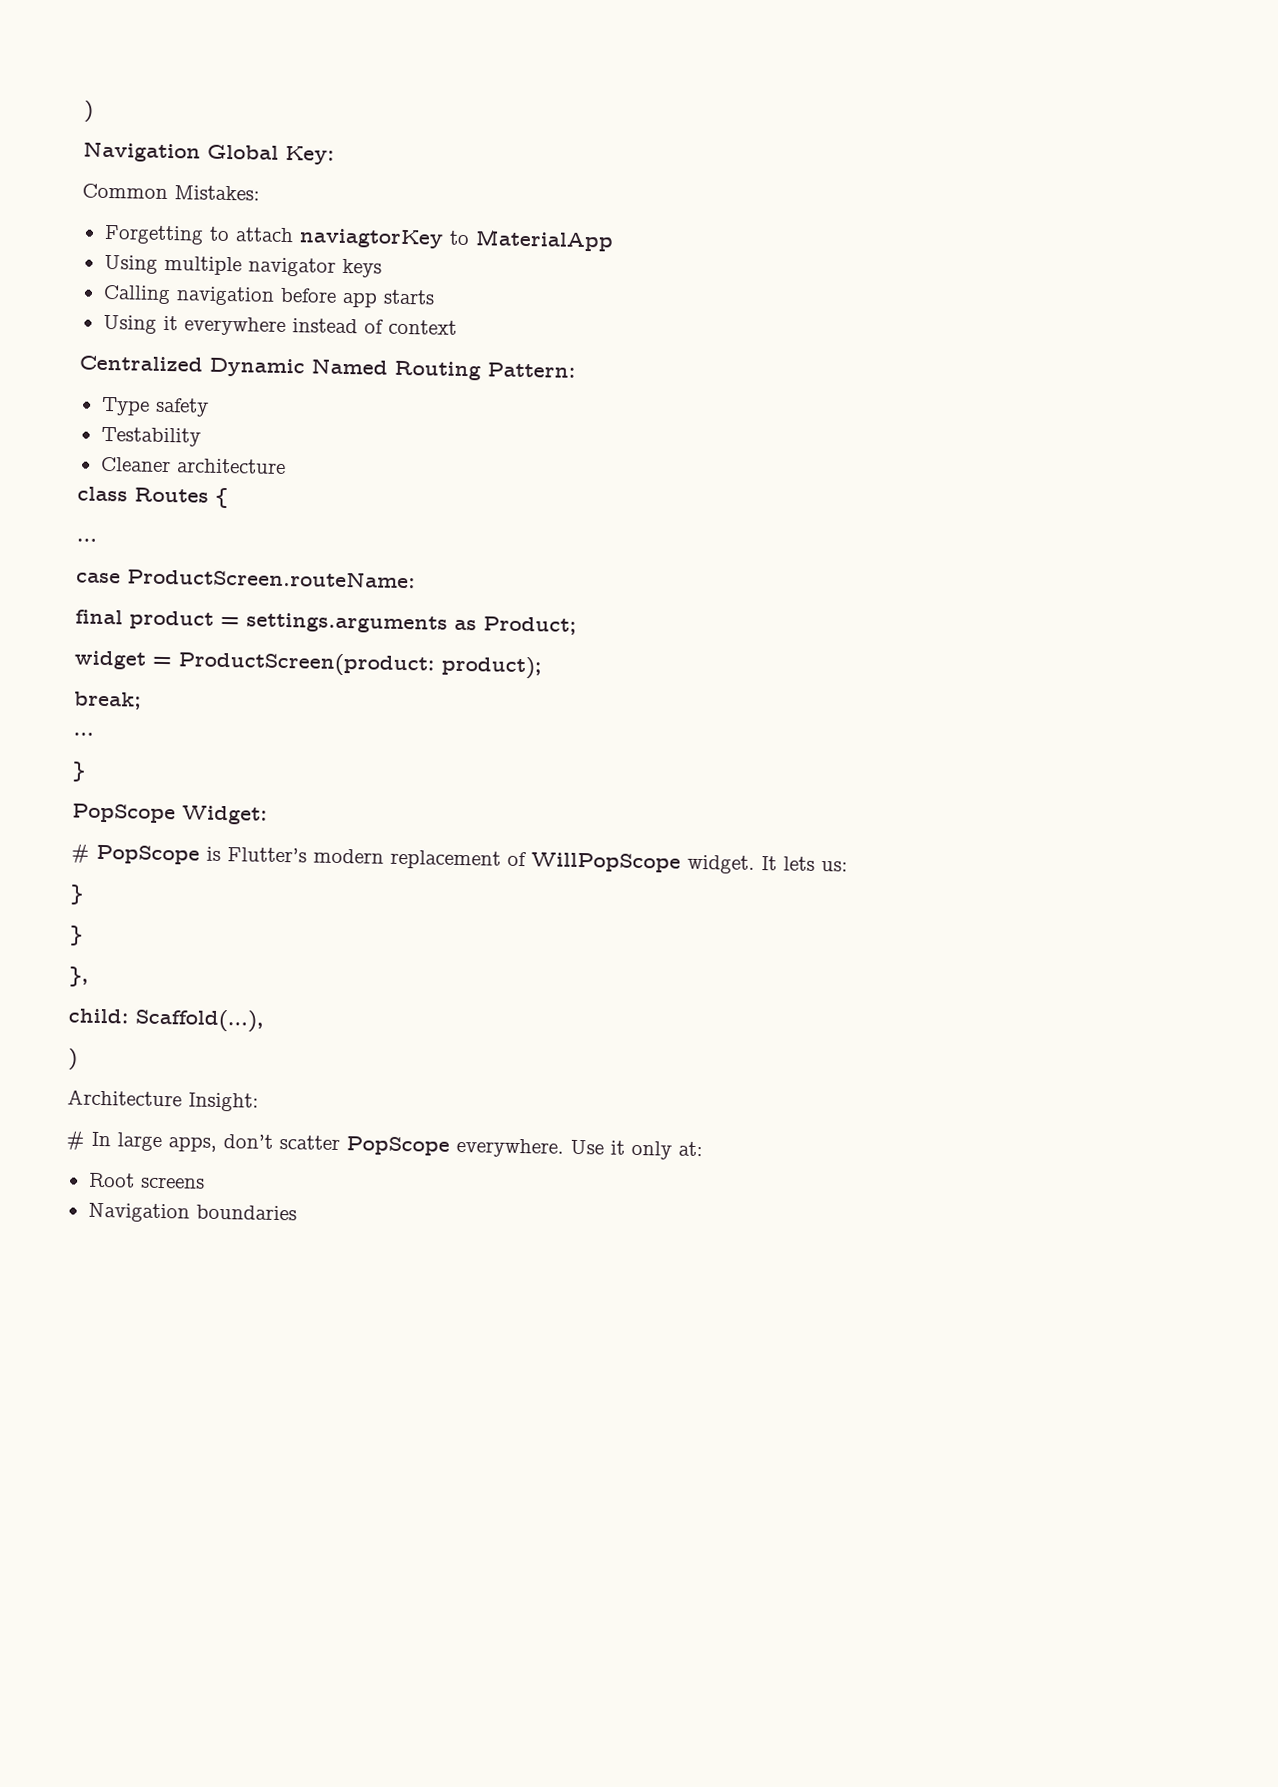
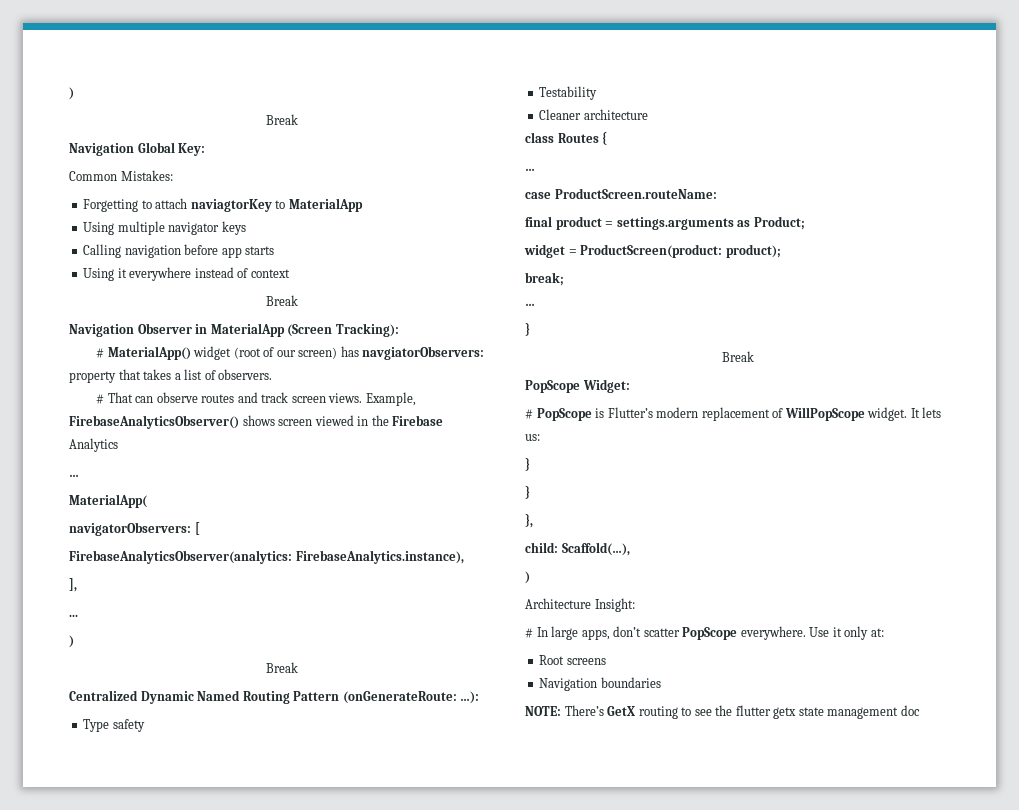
[83,100,94,123] ) -> [69,87,74,100] [265,114,298,125] ) // Break
(457, 327) none -> [265,295,298,306] [69,323,399,337] [96,346,485,360] [69,369,273,383] [96,392,416,406] [69,415,444,429] [69,438,118,452] [69,474,79,477] [69,494,147,508] [69,522,200,536] [69,550,464,564] [69,578,77,592] [69,614,78,617] [69,635,74,648] [265,662,298,673] // Break // Navigation Observer in MaterialApp (Screen Tracking): // # MaterialApp() widget (root of our screen) has navgiatorObservers: property that takes a list of observers. // # That can observe routes and track screen views. Example, FirebaseAnalyticsObserver() shows screen viewed in the Firebase Analytics // … // MaterialApp( // navigatorObservers: [ // FirebaseAnalyticsObserver(analytics: FirebaseAnalytics.instance), // ], // ... // ) // Break
[487,362,576,378] Pattern: -> [293,691,480,704] Pattern (onGenerateRoute: …):
(86, 771) none -> [721,351,754,362] // Break
(297, 1212) none -> [525,705,920,719] // NOTE: There’s GetX routing to see the flutter getx state management doc

